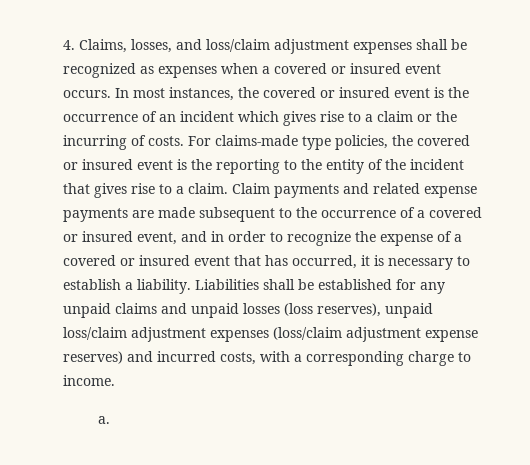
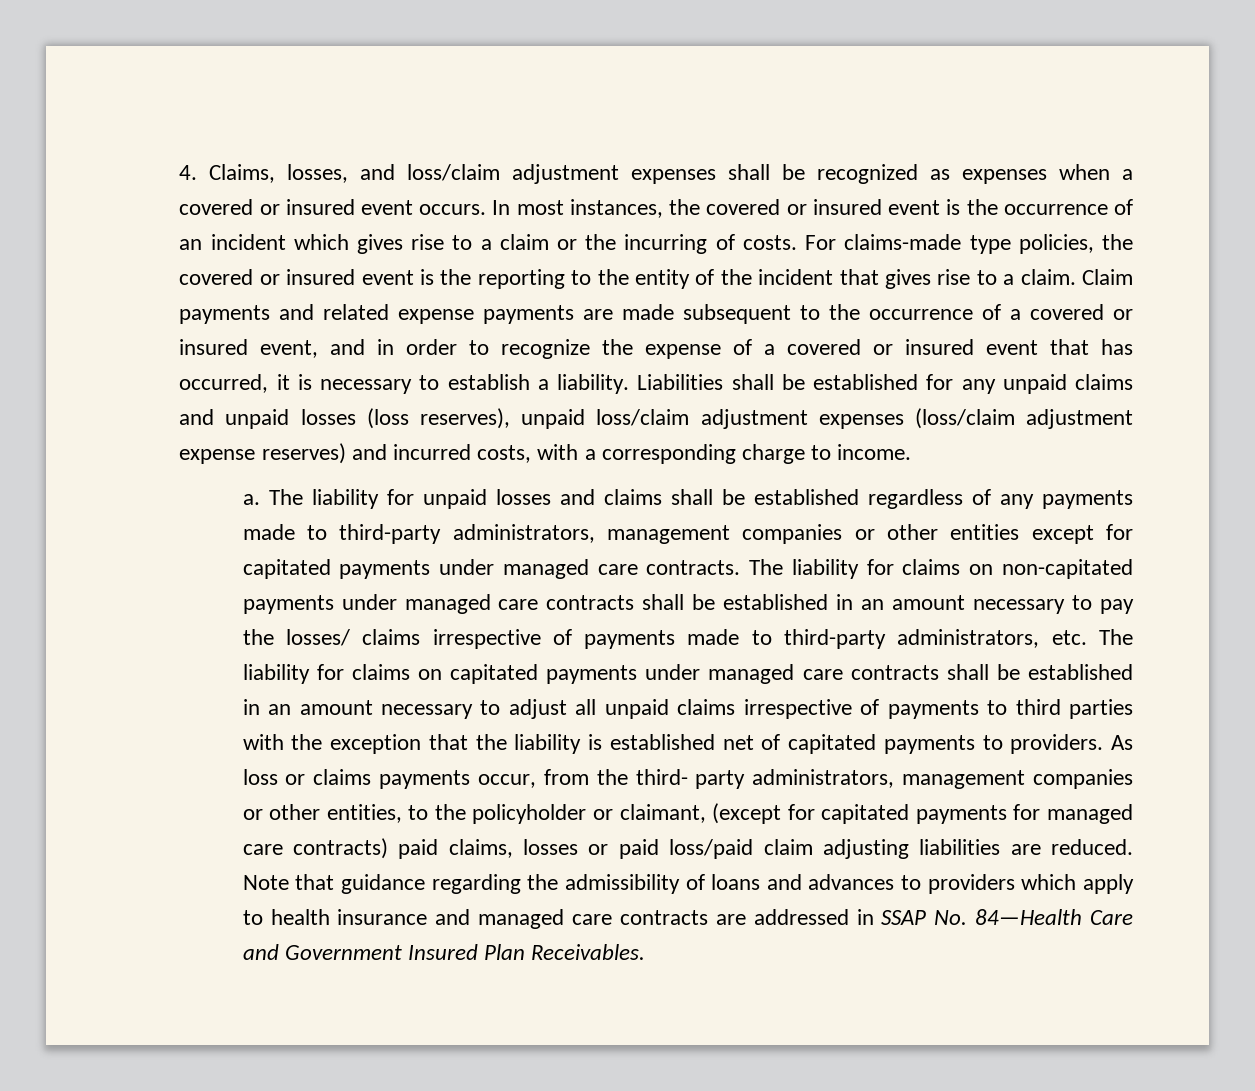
(111, 420) none -> [268,489,1133,509] [242,524,1133,544] [242,559,1133,579] [242,594,1134,614] [242,629,1133,649] [242,664,1133,684] [242,699,1133,719] [242,734,1133,754] [242,769,1133,789] [242,803,1133,824] [242,838,1133,859] [242,874,1135,894] [242,909,1133,929] [242,944,646,960] The liability for unpaid losses and claims shall be established regardless of any payments made to third-party administrators, management companies or other entities except for capitated payments under managed care contracts. The liability for claims on non-capitated payments under managed care contracts shall be established in an amount necessary to pay the losses/ claims irrespective of payments made to third-party administrators, etc. The liability for claims on capitated payments under managed care contracts shall be established in an amount necessary to adjust all unpaid claims irrespective of payments to third parties with the exception that the liability is established net of capitated payments to providers. As loss or claims payments occur, from the third- party administrators, management companies or other entities, to the policyholder or claimant, (except for capitated payments for managed care contracts) paid claims, losses or paid loss/paid claim adjusting liabilities are reduced. Note that guidance regarding the admissibility of loans and advances to providers which apply to health insurance and managed care contracts are addressed in SSAP No. 84—Health Care and Government Insured Plan Receivables.

